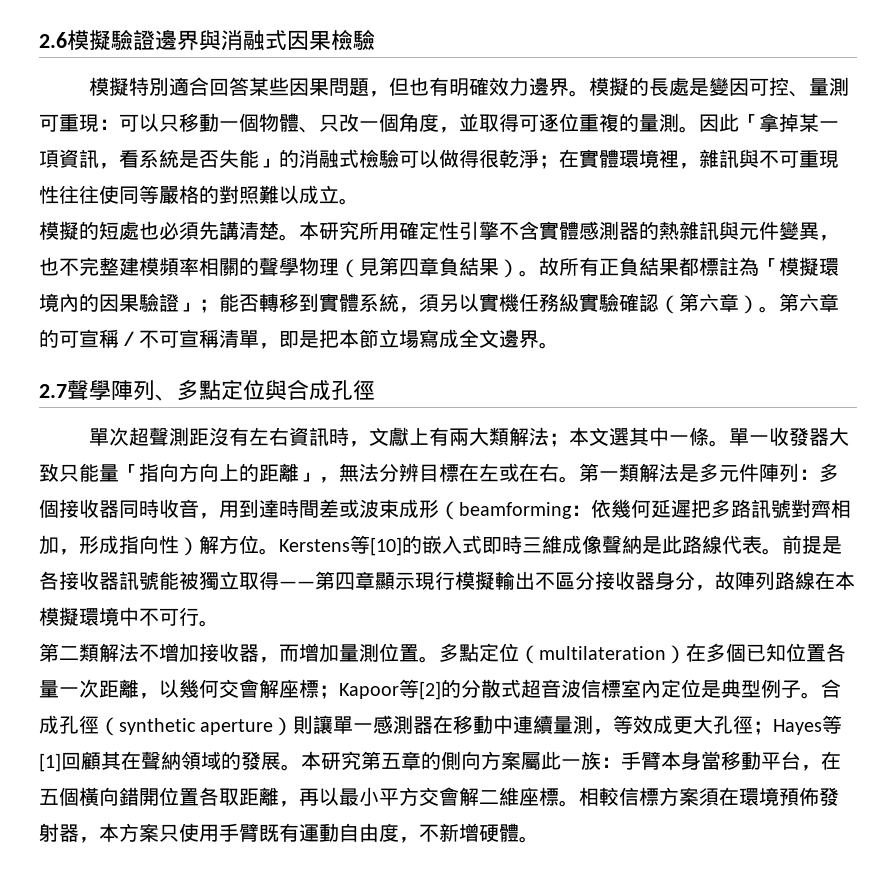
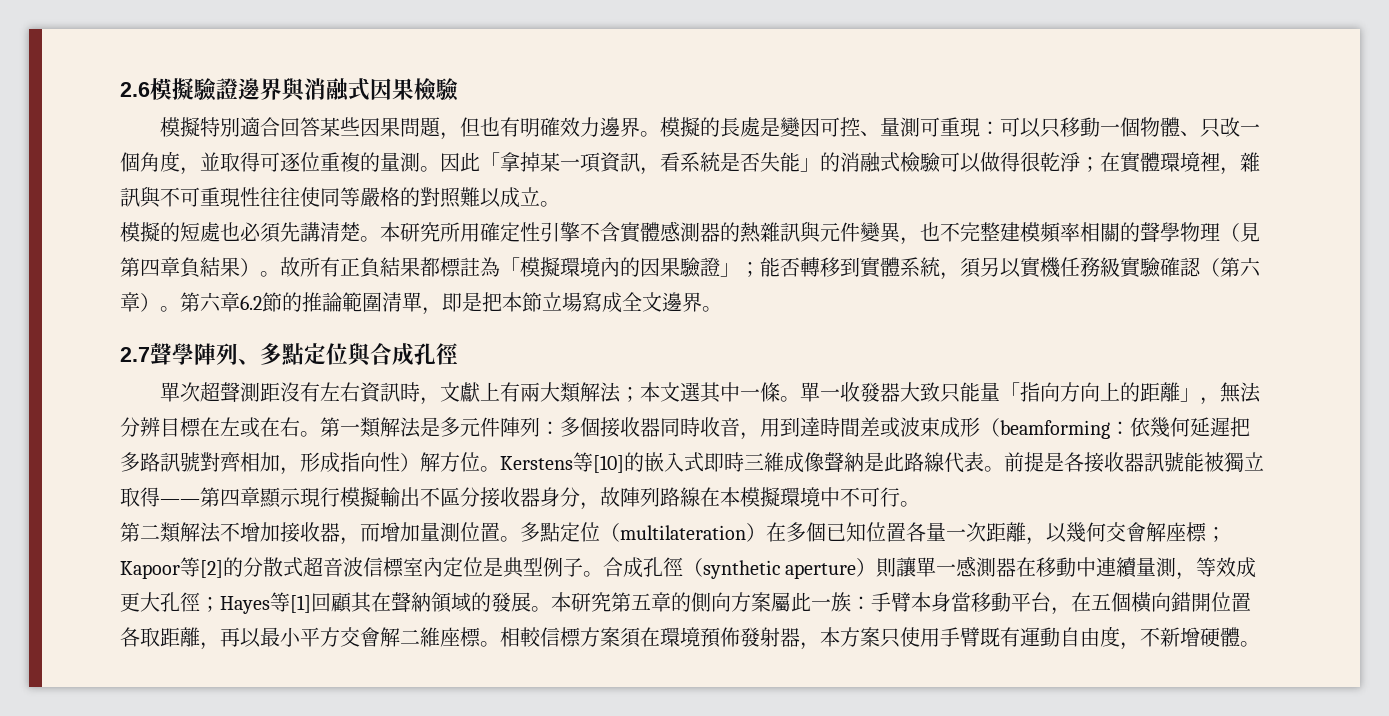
[39,329,219,348] 的可宣稱／不可宣稱 -> [240,292,382,312] 6.2節的推論範圍

